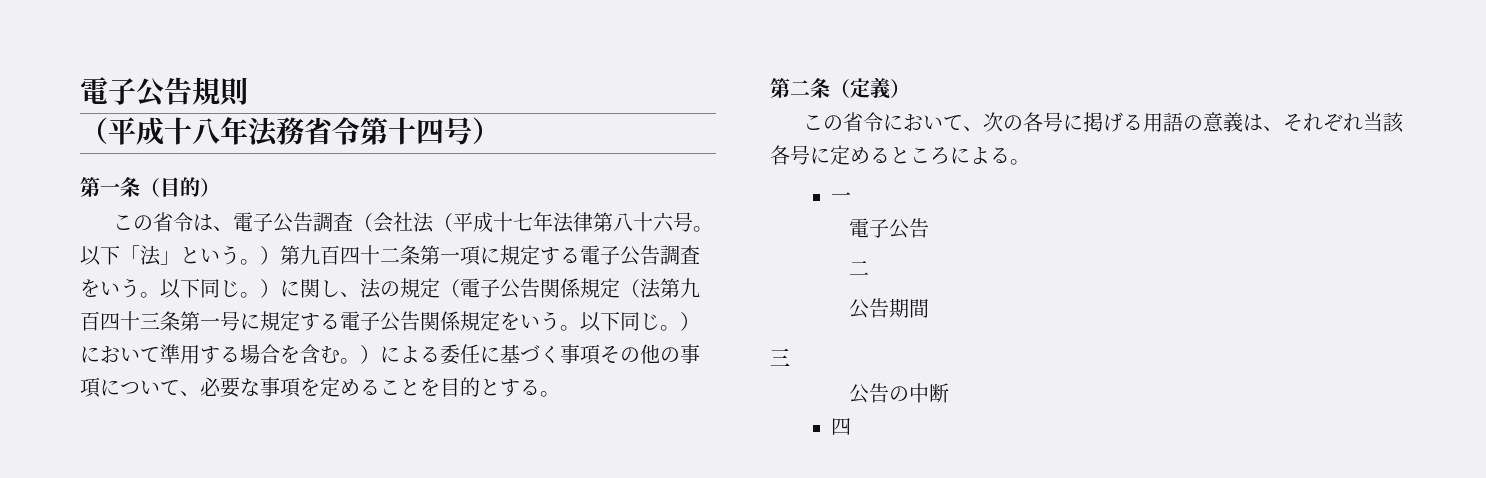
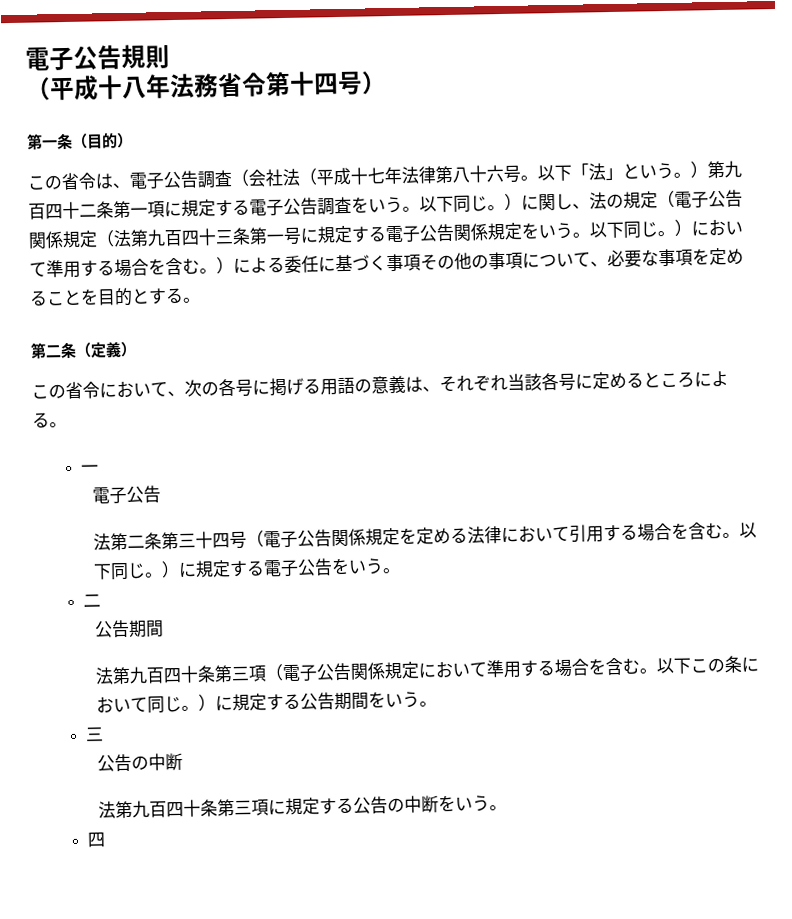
[848,260,869,276] [848,298,929,319] [770,348,790,366] [848,383,949,404] 二 // 公告期間 // 三 // 公告の中断 -> [93,522,758,551] [93,557,402,581] [83,594,102,607] [94,619,165,638] [95,655,760,685] [96,691,438,714] [85,727,105,742] [97,752,184,772] [98,794,508,819] 法第二条第三十四号（電子公告関係規定を定める法律において引用する場合を含む。以下同じ。）に規定する電子公告をいう。 // 二 // 公告期間 // 法第九百四十条第三項（電子公告関係規定において準用する場合を含む。以下この条において同じ。）に規定する公告期間をいう。 // 三 // 公告の中断 // 法第九百四十条第三項に規定する公告の中断をいう。

